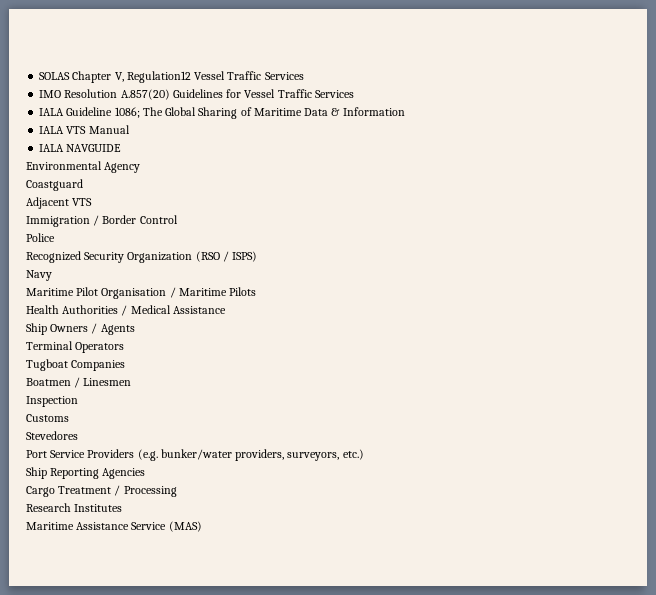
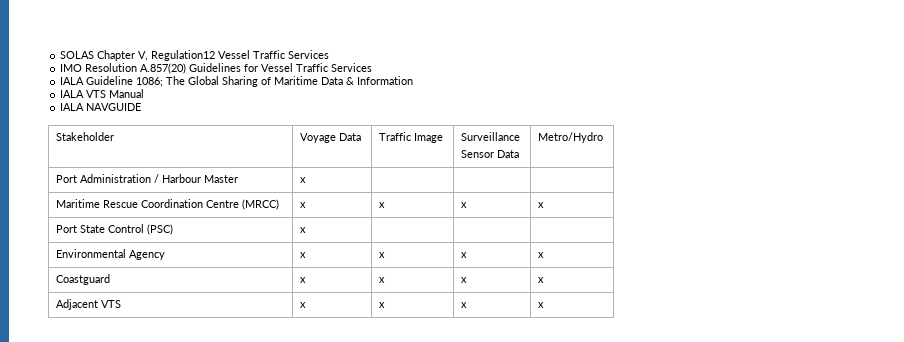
[26,161,141,173] [26,179,83,191] [26,197,93,209] [26,215,178,227] [26,233,55,242] [26,251,258,263] [26,270,52,281] [26,287,257,299] [26,305,226,316] [26,323,135,335] [26,341,125,353] [26,359,126,371] [26,377,132,388] [26,396,78,407] [26,414,69,422] [26,431,78,440] [26,449,364,461] [26,467,146,479] [26,485,177,497] [26,503,123,512] [26,521,202,532] // Environmental Agency // Coastguard // Adjacent VTS // Immigration / Border Control // Police // Recognized Security Organization (RSO / ISPS) // Navy // Maritime Pilot Organisation / Maritime Pilots // Health Authorities / Medical Assistance // Ship Owners / Agents // Terminal Operators // Tugboat Companies // Boatmen / Linesmen // Inspection // Customs // Stevedores // Port Service Providers (e.g. bunker/water providers, surveyors, etc.) // Ship Reporting Agencies // Cargo Treatment / Processing // Research Institutes // Maritime Assistance Service (MAS) -> [56,132,115,141] [300,133,362,143] [379,132,444,143] [461,132,521,141] [461,150,520,158] [538,132,604,143] [56,174,239,183] [300,177,307,183] [56,199,280,210] [300,202,307,208] [379,202,386,208] [461,202,468,208] [538,202,545,208] [56,224,174,235] [300,227,307,233] [56,249,166,260] [300,252,307,258] [379,252,386,258] [461,252,468,258] [538,252,545,258] [56,274,111,285] [300,277,307,283] [379,277,386,283] [461,277,468,283] [538,277,545,283] [56,299,122,310] [300,302,307,308] [379,302,386,308] [461,302,468,308] [538,302,545,308] // Stakeholder | Voyage Data | Traffic Image | Surveillance // Sensor Data | Metro/Hydro // Port Administration / Harbour Master | x | | | // Maritime Rescue Coordination Centre (MRCC) | x | x | x | x // Port State Control (PSC) | x | | | // Environmental Agency | x | x | x | x // Coastguard | x | x | x | x // Adjacent VTS | x | x | x | x

